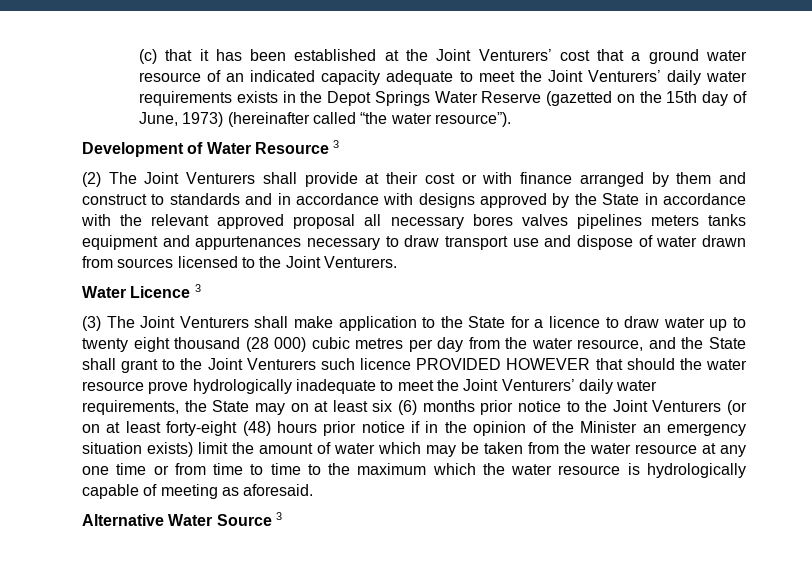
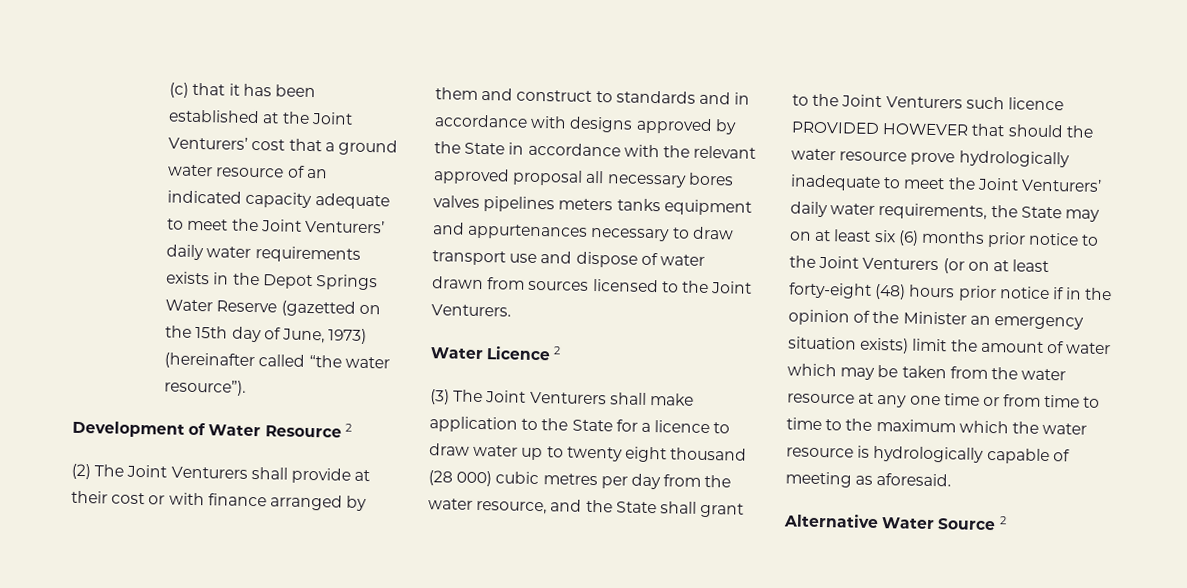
[333,140,340,148] 3 -> [344,423,352,432] 2
[194,284,201,292] 3 -> [553,346,562,355] 2
[275,512,282,520] 3 -> [999,516,1007,525] 2

